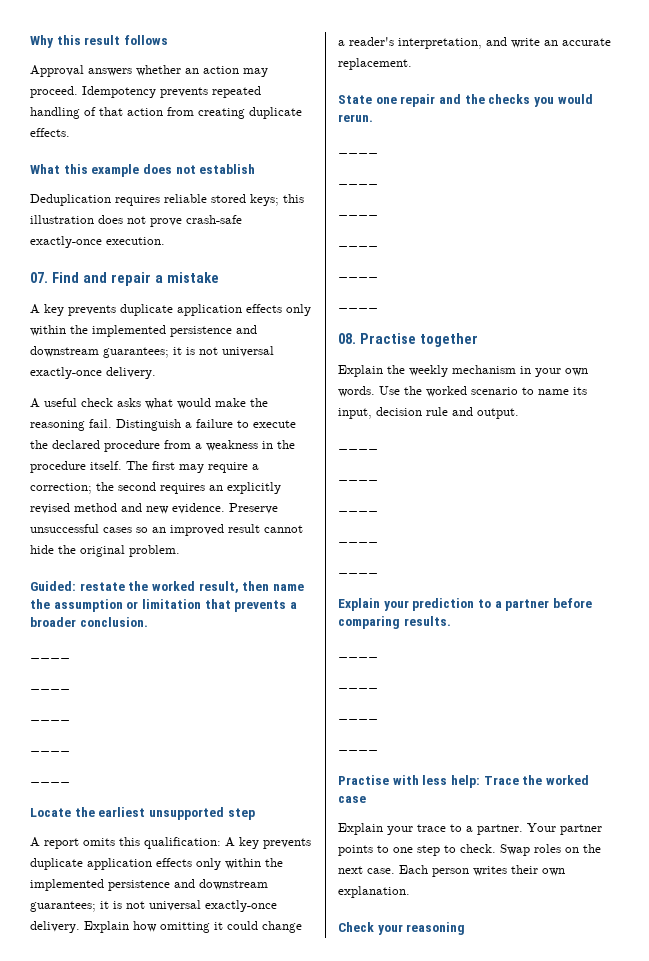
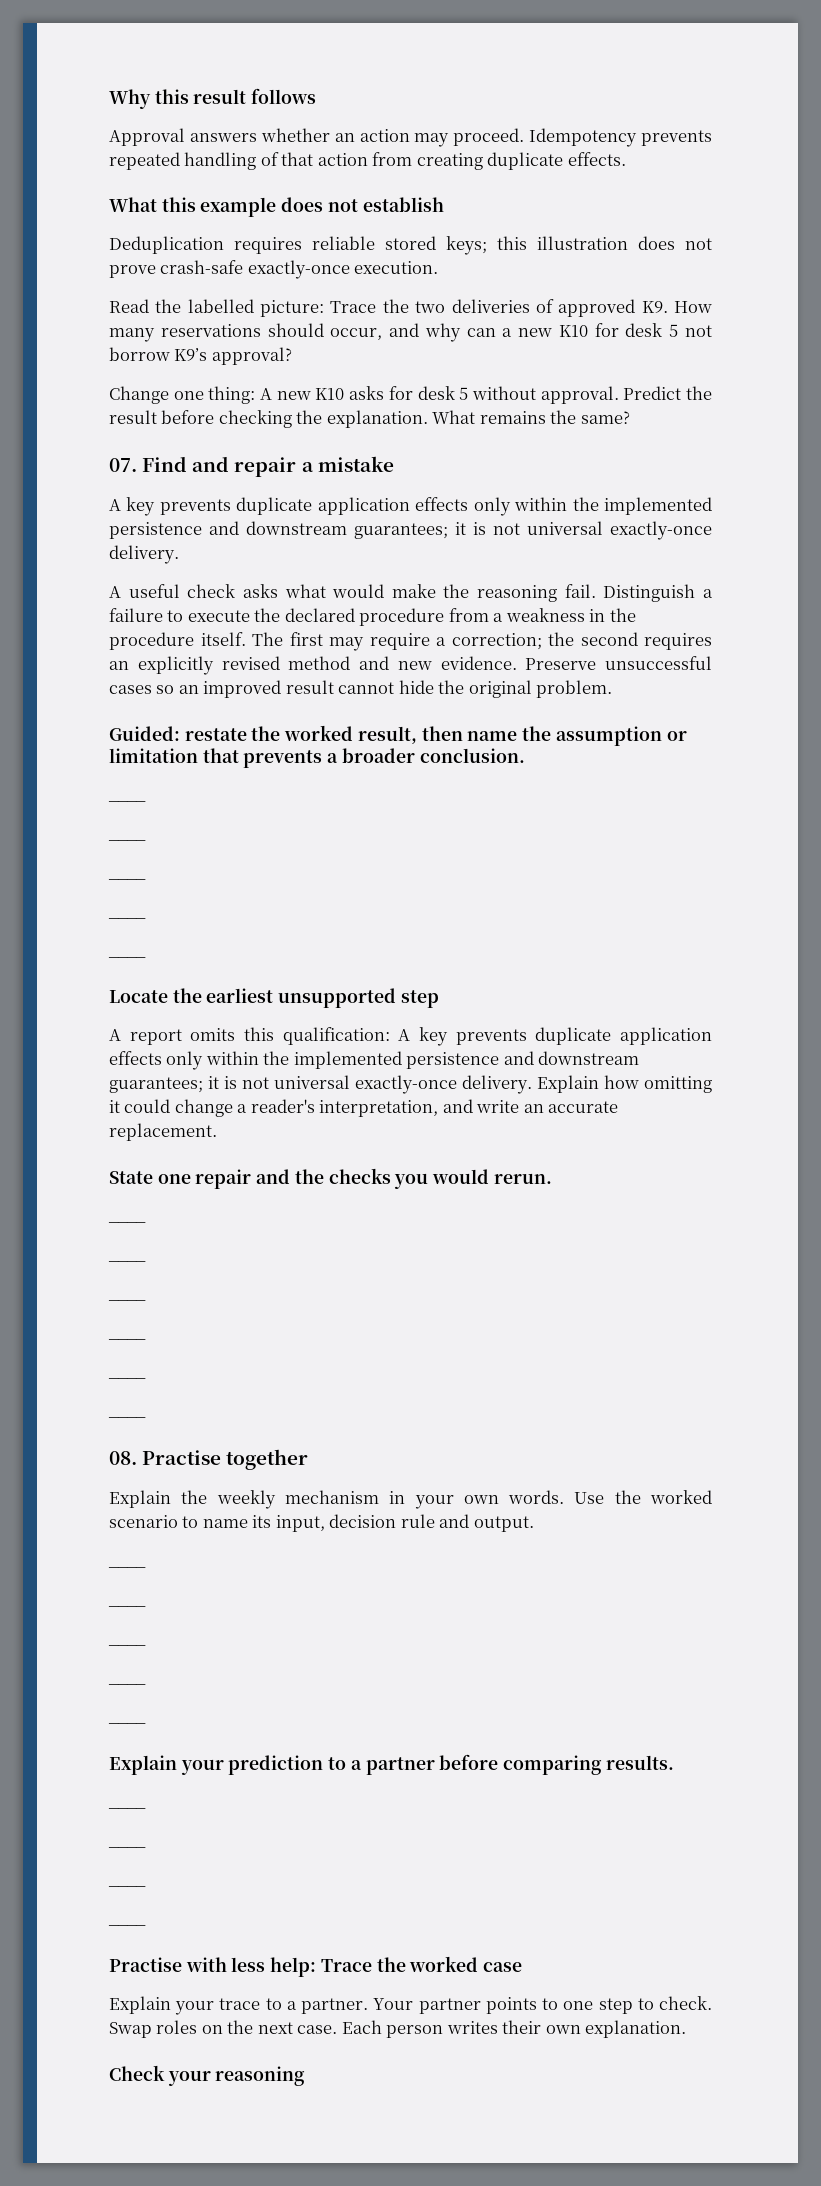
(165, 241) none -> [109,299,713,317] [109,323,712,342] [109,347,292,365] [109,386,712,404] [109,410,630,428] // Read the labelled picture: Trace the two deliveries of approved K9. How many reservations should occur, and why can a new K10 for desk 5 not borrow K9’s approval? // Change one thing: A new K10 asks for desk 5 without approval. Predict the result before checking the explanation. What remains the same?

